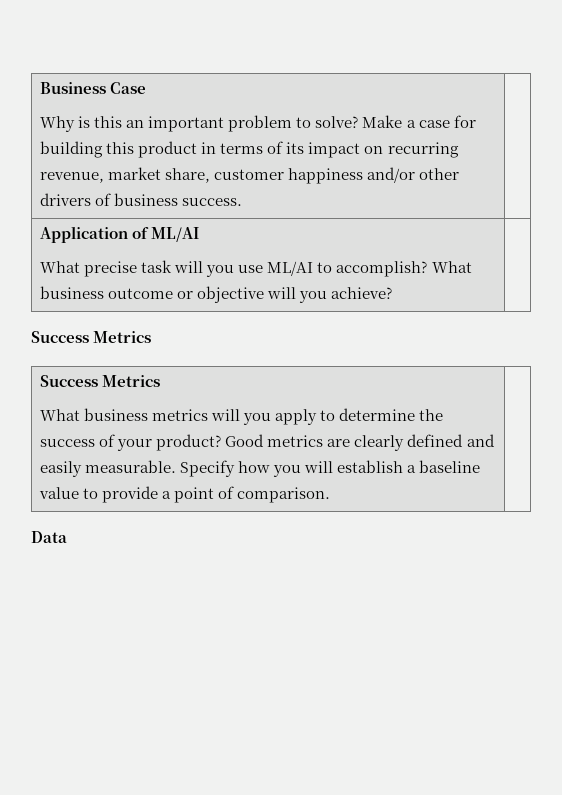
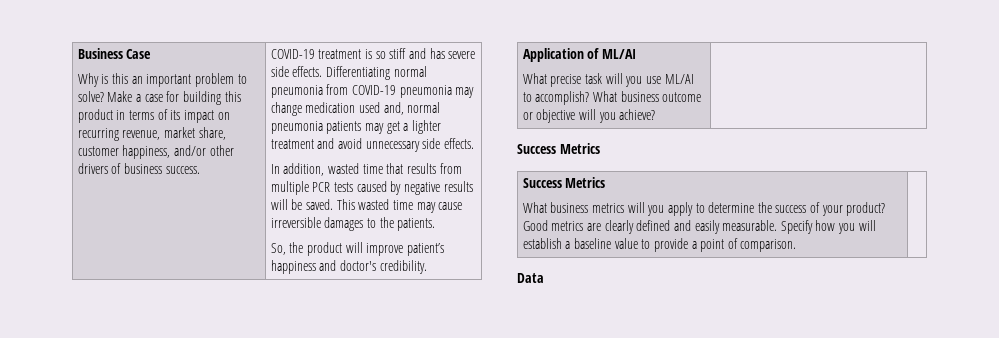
[288,168,364,184] happiness -> [122,145,171,159] happiness,
(243, 202) none -> [270,48,476,59] [270,66,427,80] [270,84,475,98] [270,102,441,116] [270,120,441,134] [270,138,474,152] [270,163,462,176] [270,181,473,195] [270,199,463,213] [270,217,436,231] [270,242,444,256] [270,260,427,274] COVID-19 treatment is so stiff and has severe side effects. Differentiating normal pneumonia from COVID-19 pneumonia may change medication used and, normal pneumonia patients may get a lighter treatment and avoid unnecessary side effects. // In addition, wasted time that results from multiple PCR tests caused by negative results will be saved. This wasted time may cause irreversible damages to the patients. // So, the product will improve patient’s happiness and doctor's credibility.

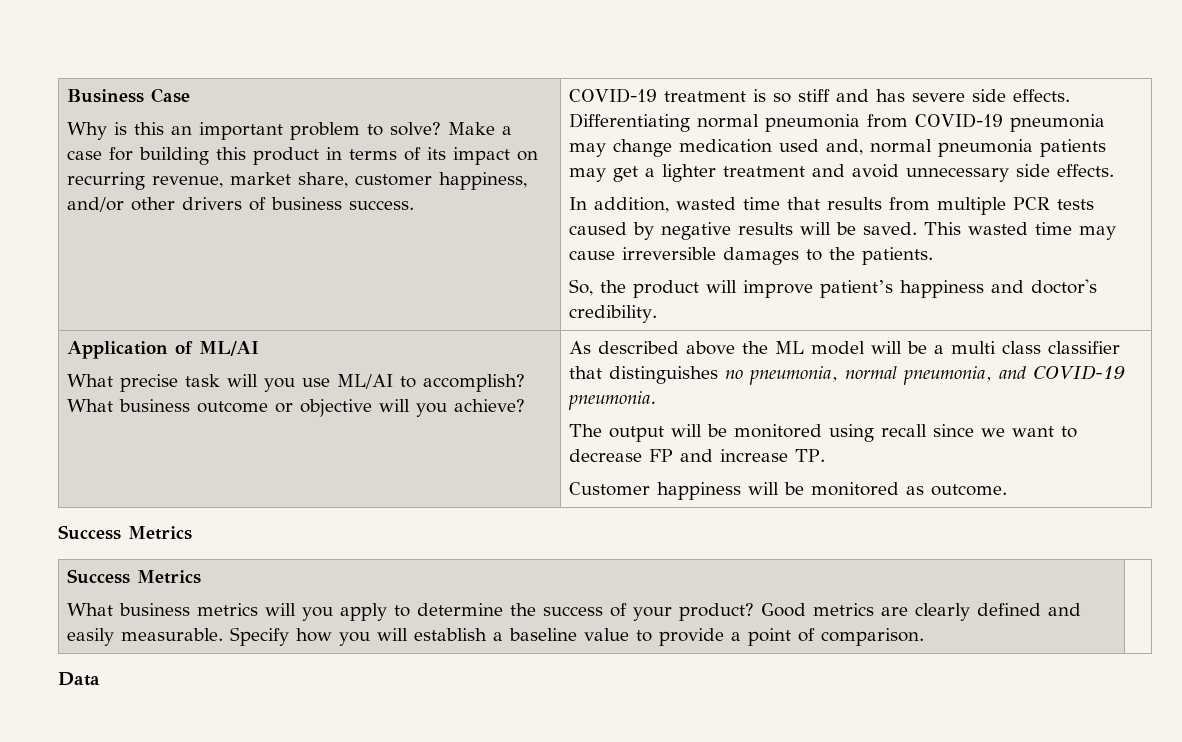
(656, 114) none -> [568,341,1120,355] [568,365,1125,385] [567,391,657,410] [568,424,1077,442] [568,449,825,462] [568,482,1007,500] As described above the ML model will be a multi class classifier that distinguishes no pneumonia, normal pneumonia, and COVID-19 pneumonia. // The output will be monitored using recall since we want to decrease FP and increase TP. // Customer happiness will be monitored as outcome.

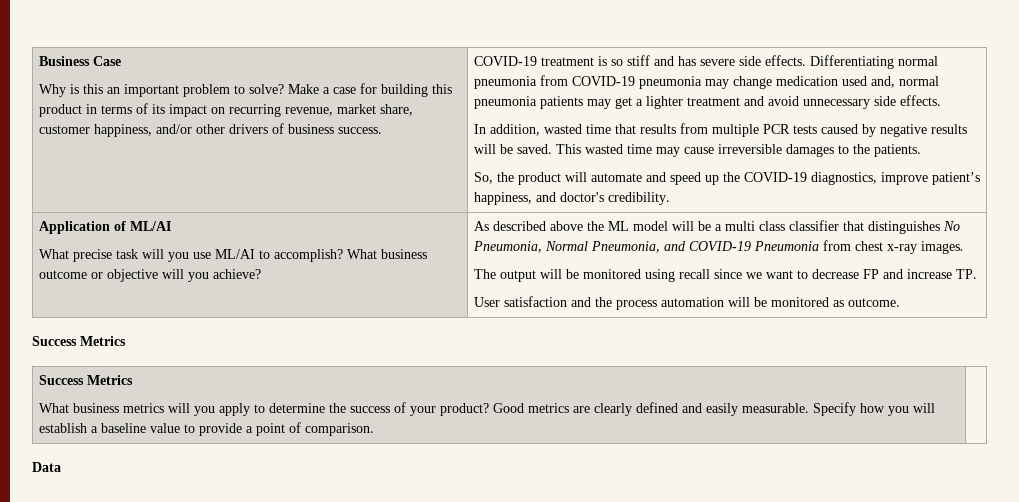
(737, 286) none -> [590,172,877,185] automate and speed up the COVID-19 diagnostics,
[899,280,984,298] happiness -> [473,192,532,205] happiness,
[724,365,1125,385] [567,391,657,410] no pneumonia, normal pneumonia, and COVID-19 pneumonia. -> [942,221,960,231] [472,240,964,254] No Pneumonia, Normal Pneumonia, and COVID-19 Pneumonia from chest x-ray images.
[568,482,741,500] Customer happiness -> [473,296,724,310] User satisfaction and the process automation

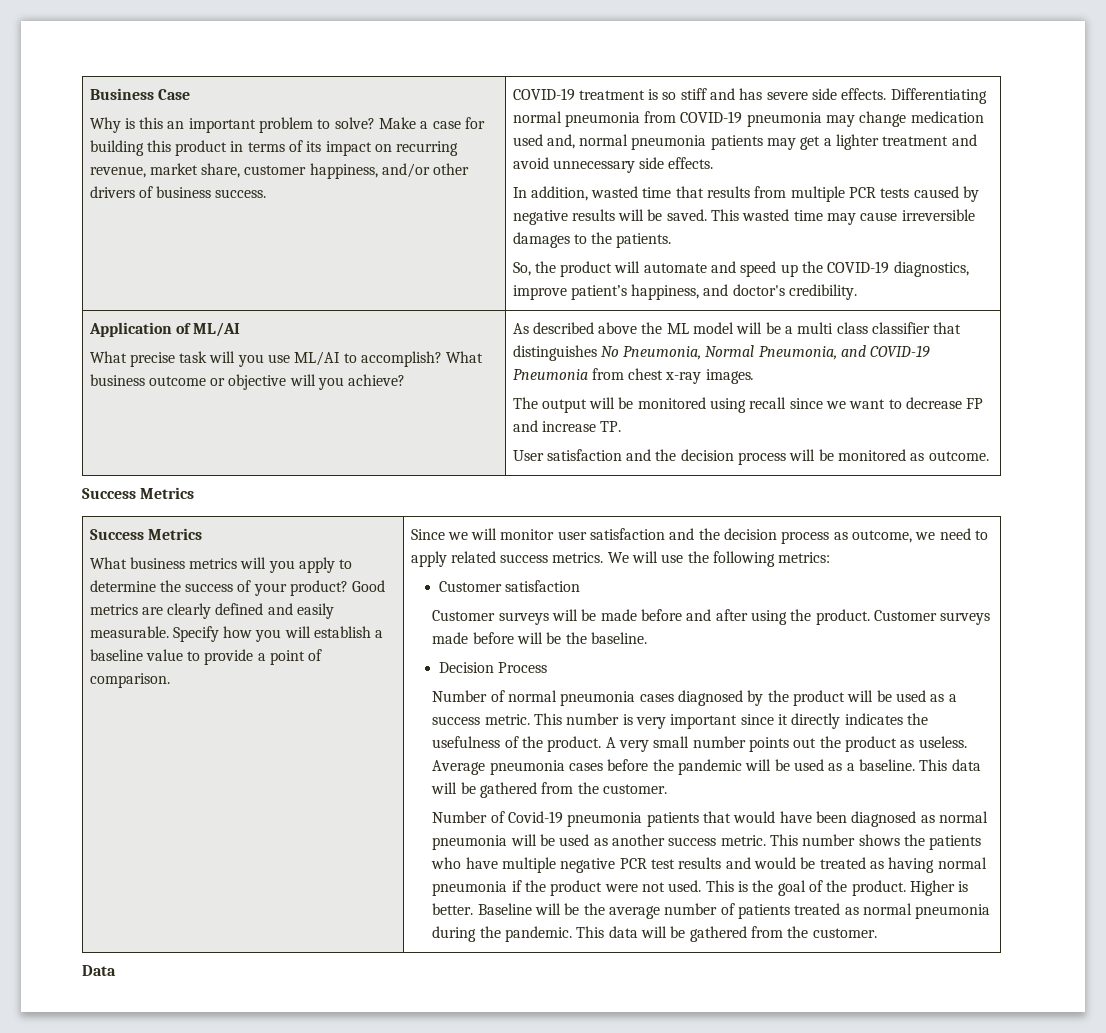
[615,297,724,310] process automation -> [680,449,787,465] decision process
(374, 429) none -> [410,528,988,544] [410,551,831,567] [439,580,581,592] [432,609,991,625] [432,632,648,644] [439,662,548,673] [432,690,957,706] [432,713,928,729] [432,736,967,752] [432,759,981,775] [431,782,668,798] [432,811,988,827] [432,834,982,850] [431,857,987,873] [432,880,969,896] [432,903,991,919] [432,926,877,942] Since we will monitor user satisfaction and the decision process as outcome, we need to apply related success metrics. We will use the following metrics: // Customer satisfaction // Customer surveys will be made before and after using the product. Customer surveys made before will be the baseline. // Decision Process // Number of normal pneumonia cases diagnosed by the product will be used as a success metric. This number is very important since it directly indicates the usefulness of the product. A very small number points out the product as useless. Average pneumonia cases before the pandemic will be used as a baseline. This data will be gathered from the customer. // Number of Covid-19 pneumonia patients that would have been diagnosed as normal pneumonia will be used as another success metric. This number shows the patients who have multiple negative PCR test results and would be treated as having normal pneumonia if the product were not used. This is the goal of the product. Higher is better. Baseline will be the average number of patients treated as normal pneumonia during the pandemic. This data will be gathered from the customer.

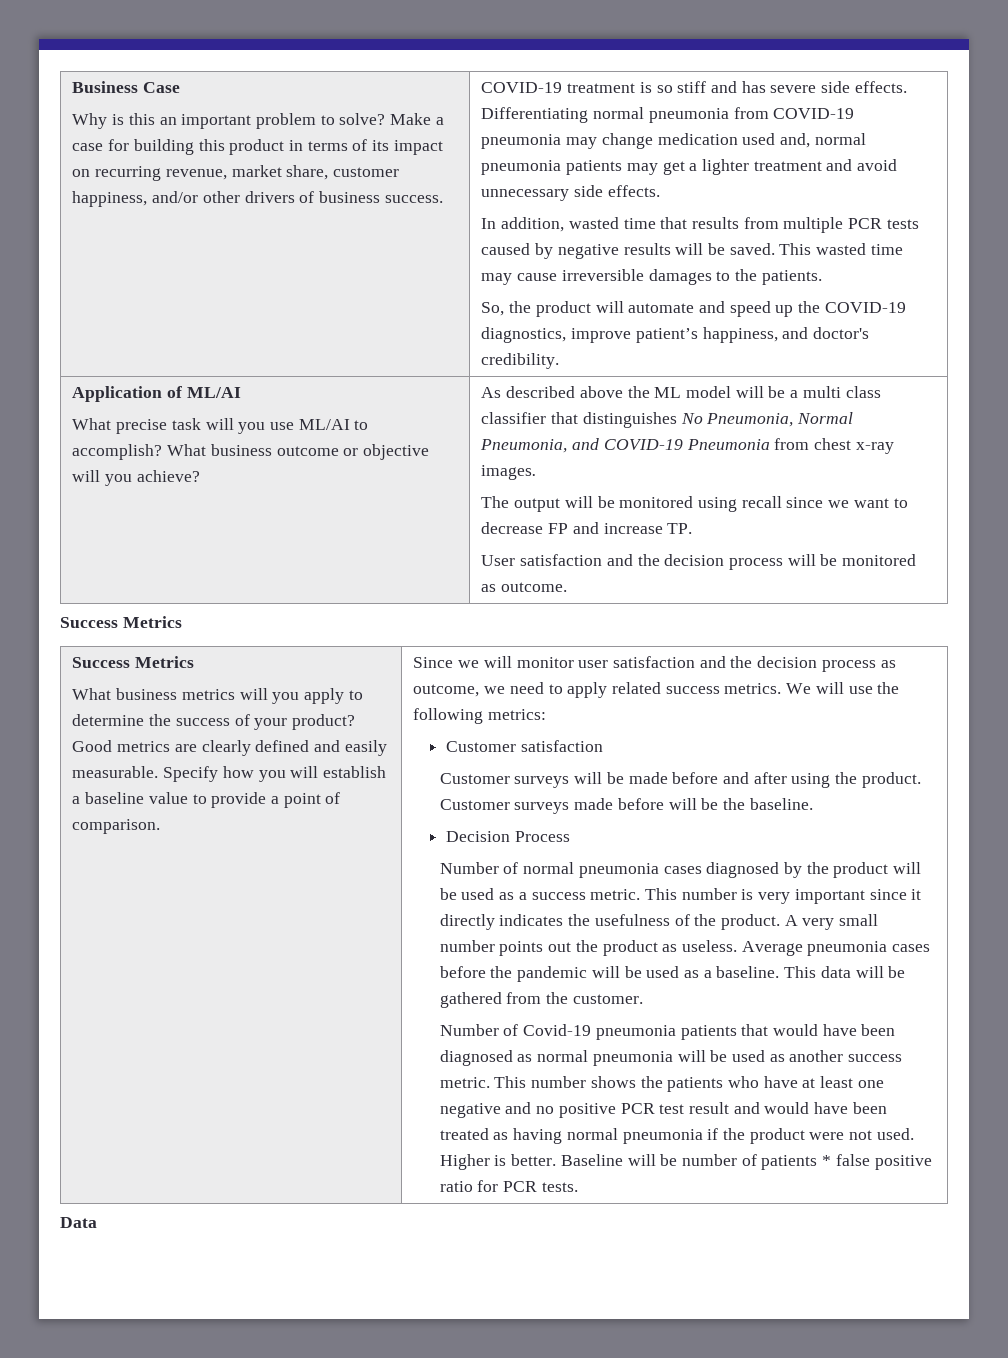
[502,857,616,873] multiple negative -> [802,1076,884,1088] [439,1102,616,1118] at least one negative and no positive
[678,857,722,869] results -> [689,1102,730,1114] result
[800,857,816,869] be -> [814,1102,887,1114] have been
[705,880,906,896] This is the goal of the product. -> (914, 1134) none
[583,903,661,919] the average -> (678, 1160) none
[794,903,991,919] [432,926,877,942] treated as normal pneumonia during the pandemic. This data will be gathered from the customer. -> [822,1154,932,1170] [439,1180,578,1192] * false positive ratio for PCR tests.

